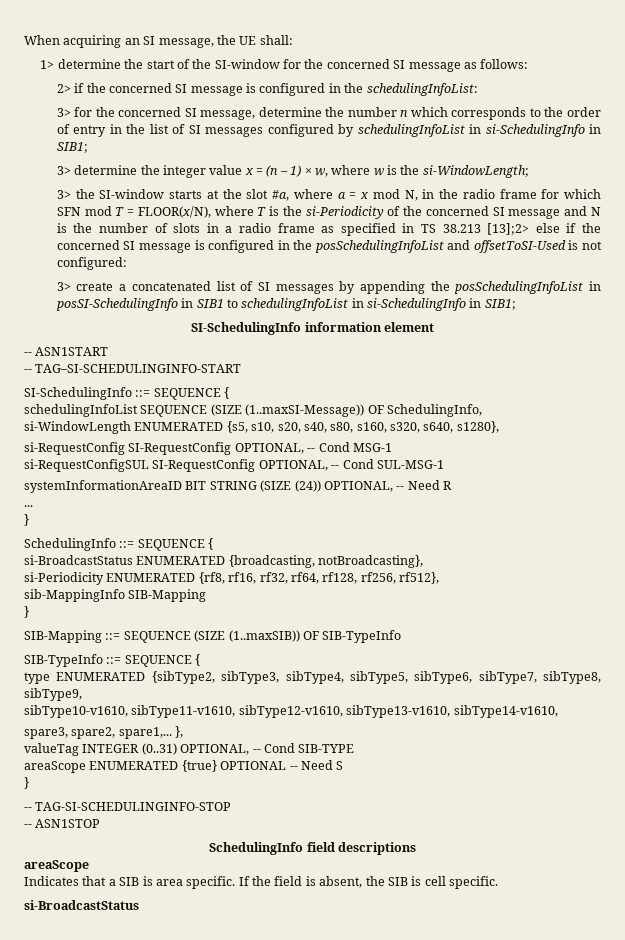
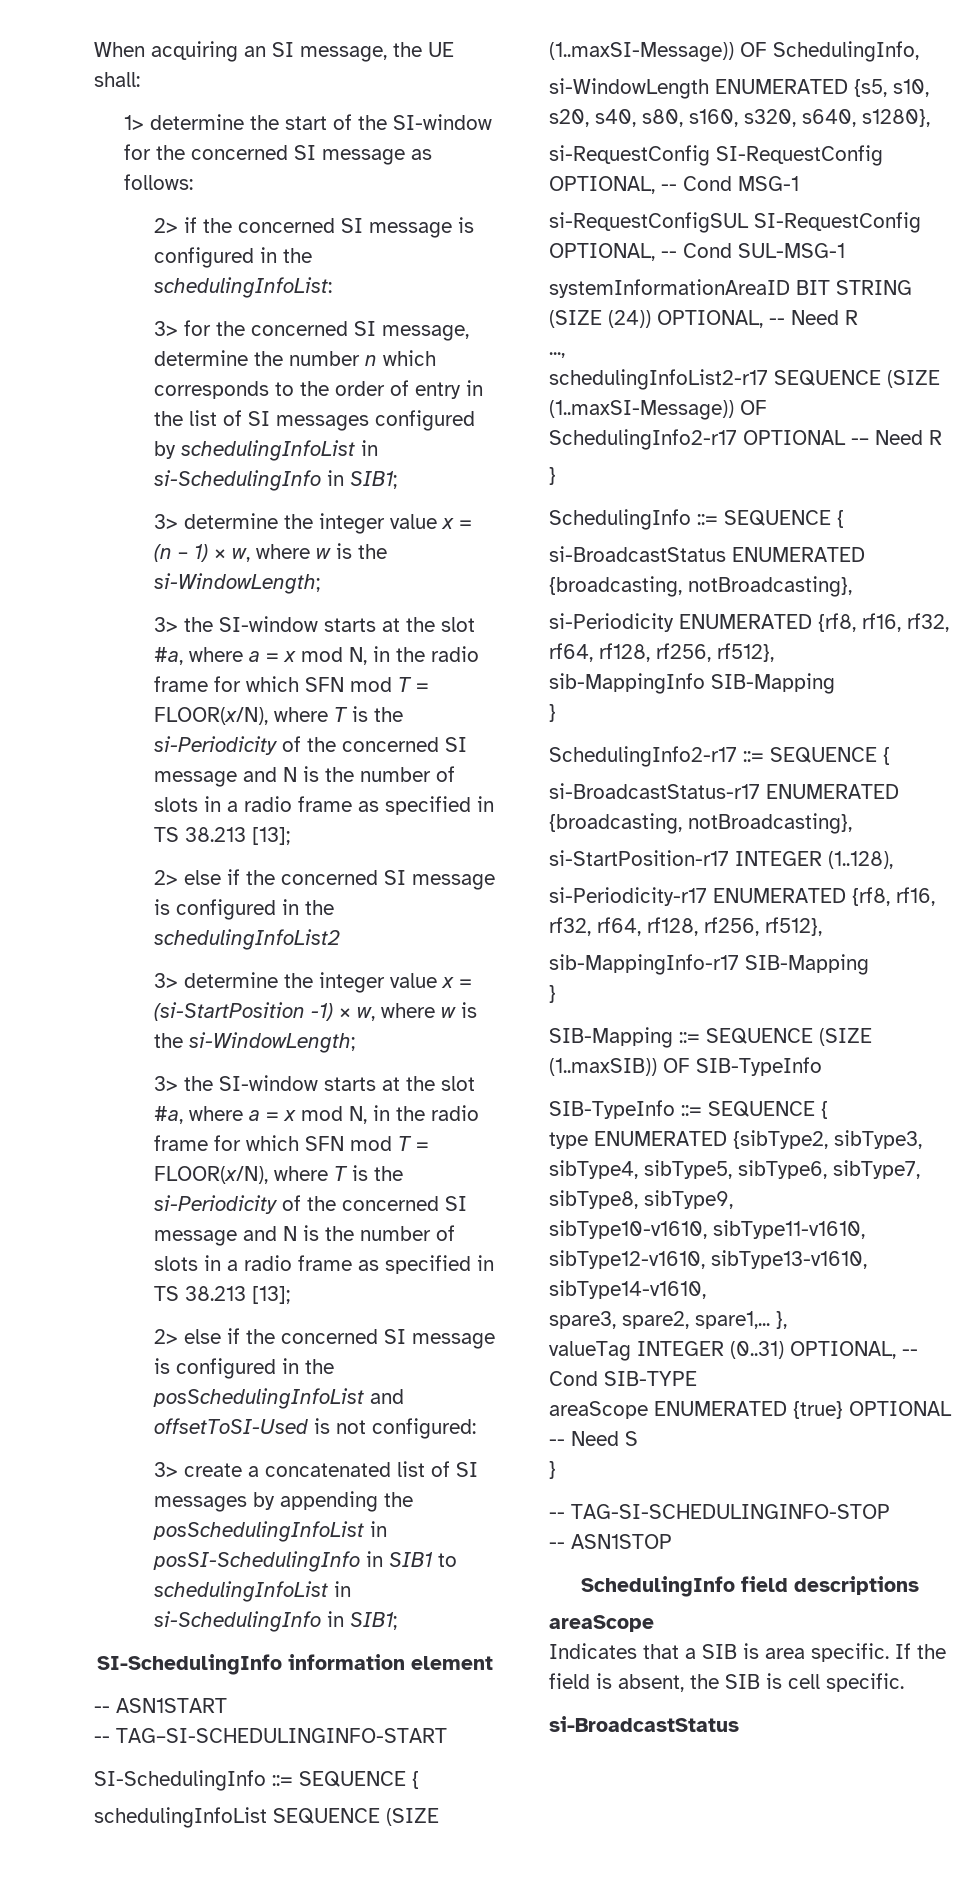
[487,223,530,235] [13];2> -> [252,827,291,845] [154,869,496,890] [154,899,335,920] [154,929,341,950] [154,972,474,993] [154,1002,478,1021] [154,1032,356,1053] [154,1075,476,1091] [154,1105,480,1124] [154,1135,430,1151] [154,1165,404,1184] [154,1195,468,1214] [154,1225,456,1246] [154,1255,495,1274] [154,1286,291,1304] [154,1329,179,1344] [13]; // 2> else if the concerned SI message is configured in the schedulingInfoList2 // 3> determine the integer value x = (si-StartPosition -1) × w, where w is the si-WindowLength; // 3> the SI-window starts at the slot #a, where a = x mod N, in the radio frame for which SFN mod T = FLOOR(x/N), where T is the si-Periodicity of the concerned SI message and N is the number of slots in a radio frame as specified in TS 38.213 [13]; // 2>
[24,505,33,507] ... -> [549,352,565,358] [549,369,940,390] [549,400,767,420] [549,429,942,450] ..., // schedulingInfoList2-r17 SEQUENCE (SIZE (1..maxSI-Message)) OF SchedulingInfo2-r17 OPTIONAL -– Need R
(29, 612) none -> [549,746,890,767] [549,783,899,799] [549,813,852,834] [549,850,893,869] [549,887,935,906] [549,917,822,936] [549,954,869,975] [549,985,556,1003] // SchedulingInfo2-r17 ::= SEQUENCE { // si-BroadcastStatus-r17 ENUMERATED {broadcasting, notBroadcasting}, // si-StartPosition-r17 INTEGER (1..128), // si-Periodicity-r17 ENUMERATED {rf8, rf16, rf32, rf64, rf128, rf256, rf512}, // sib-MappingInfo-r17 SIB-Mapping // }

